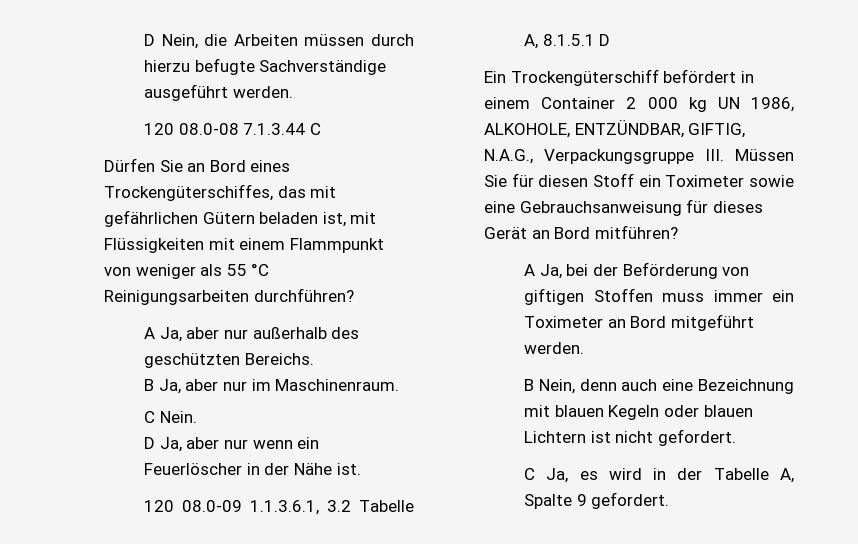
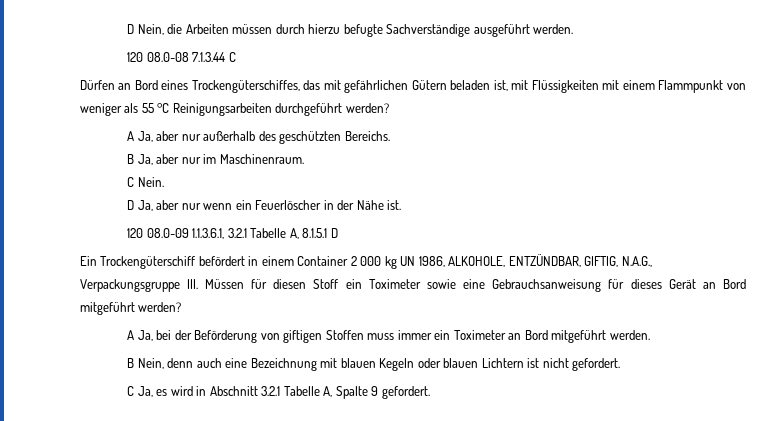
[159,160,183,172] Sie -> (115, 85) none
[253,288,354,302] durchführen? -> [275,103,389,116] durchgeführt werden?
[327,500,352,512] 3.2 -> [227,228,247,238] 3.2.1
[484,175,508,187] Sie -> (244, 284) none
[594,225,678,239] mitführen? -> [79,302,182,315] mitgeführt werden?
[677,468,703,480] der -> [209,386,281,396] Abschnitt 3.2.1

